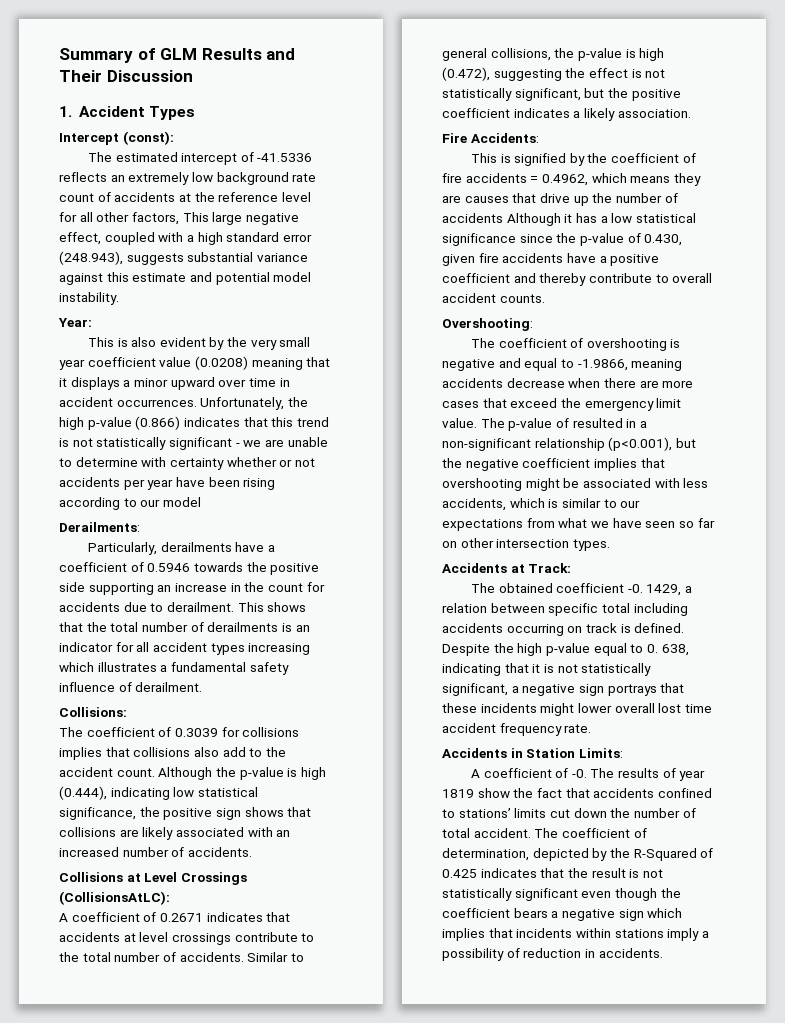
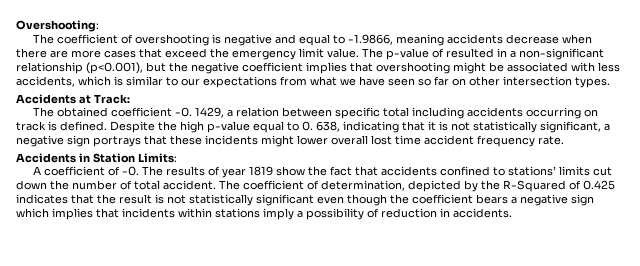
[59,48,296,63] [59,70,193,82] [59,106,195,120] [59,131,174,145] [87,152,313,165] [59,172,317,185] [59,192,311,202] [59,212,299,225] [59,232,312,245] [59,251,308,265] [59,272,312,285] [59,292,119,305] [58,318,92,327] [87,337,311,350] [59,356,331,370] [59,377,290,390] [59,397,308,410] [59,416,329,430] [59,437,328,450] [59,457,315,470] [59,477,276,490] [59,497,201,510] [59,522,140,532] [87,542,275,555] [59,562,320,575] [59,582,325,595] [59,602,307,612] [59,622,310,632] [59,642,311,655] [59,662,289,675] [59,682,203,692] [59,707,127,717] [59,727,300,737] [59,747,286,760] [59,767,326,780] [59,786,258,800] [59,807,312,820] [59,827,291,840] [59,847,252,857] [59,872,247,885] [59,891,170,905] [59,912,291,922] [59,932,315,945] [59,952,304,962] [442,48,665,61] [442,67,666,81] [442,88,681,101] [442,108,691,121] [442,133,539,143] [470,153,696,166] [442,173,701,186] [442,193,678,206] [442,213,696,226] [442,233,683,246] [442,253,660,266] [442,273,713,286] [442,293,545,303] Summary of GLM Results and Their Discussion // 1. Accident Types // Intercept (const): // The estimated intercept of -41.5336 reflects an extremely low background rate count of accidents at the reference level for all other factors, This large negative effect, coupled with a high standard error (248.943), suggests substantial variance against this estimate and potential model instability. // Year: // This is also evident by the very small year coefficient value (0.0208) meaning that it displays a minor upward over time in accident occurrences. Unfortunately, the high p-value (0.866) indicates that this trend is not statistically significant - we are unable to determine with certainty whether or not accidents per year have been rising according to our model // Derailments: // Particularly, derailments have a coefficient of 0.5946 towards the positive side supporting an increase in the count for accidents due to derailment. This shows that the total number of derailments is an indicator for all accident types increasing which illustrates a fundamental safety influence of derailment. // Collisions: // The coefficient of 0.3039 for collisions implies that collisions also add to the accident count. Although the p-value is high (0.444), indicating low statistical significance, the positive sign shows that collisions are likely associated with an increased number of accidents. // Collisions at Level Crossings (CollisionsAtLC): // A coefficient of 0.2671 indicates that accidents at level crossings contribute to the total number of accidents. Similar to general collisions, the p-value is high (0.472), suggesting the effect is not statistically significant, but the positive coefficient indicates a likely association. // Fire Accidents: // This is signified by the coefficient of fire accidents = 0.4962, which means they are causes that drive up the number of accidents Although it has a low statistical significance since the p-value of 0.430, given fire accidents have a positive coefficient and thereby contribute to overall accident counts. // -> (16, 26) none

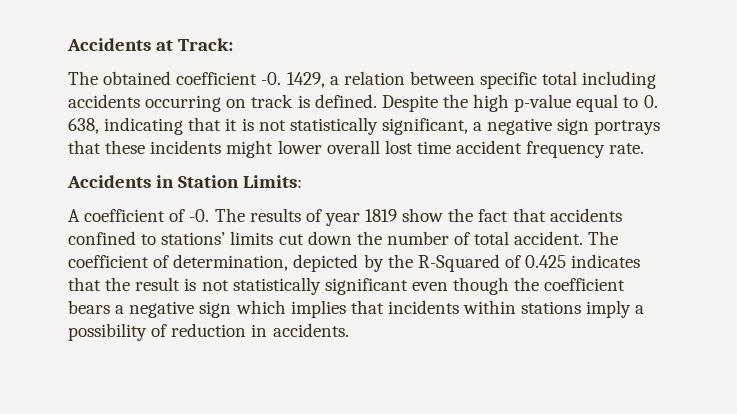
[16,20,99,32] [32,34,592,46] [16,48,604,60] [16,62,620,74] [16,76,610,88] Overshooting: // The coefficient of overshooting is negative and equal to -1.9866, meaning accidents decrease when there are more cases that exceed the emergency limit value. The p-value of resulted in a non-significant relationship (p<0.001), but the negative coefficient implies that overshooting might be associated with less accidents, which is similar to our expectations from what we have seen so far on other intersection types. // -> (67, 44) none

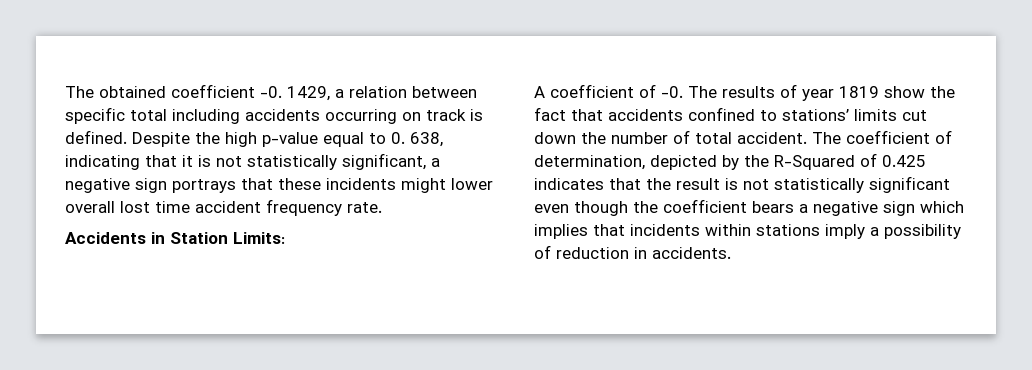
[67,38,234,51] Accidents at Track: // -> (65, 92) none

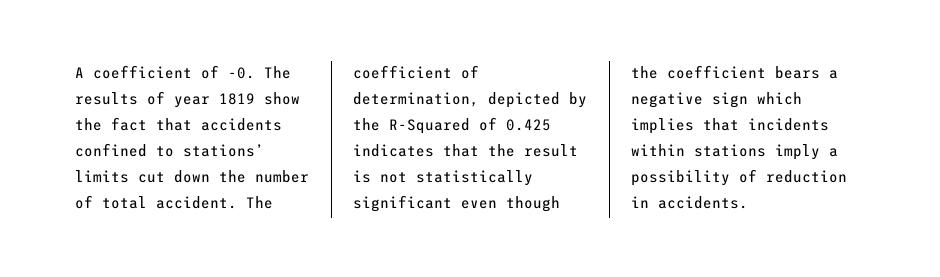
[65,84,477,101] [65,107,483,124] [65,130,443,147] [65,153,440,170] [65,178,493,193] [65,199,382,216] [65,232,285,244] The obtained coefficient -0. 1429, a relation between specific total including accidents occurring on track is defined. Despite the high p-value equal to 0. 638, indicating that it is not statistically significant, a negative sign portrays that these incidents might lower overall lost time accident frequency rate. // Accidents in Station Limits: // -> (75, 72) none

